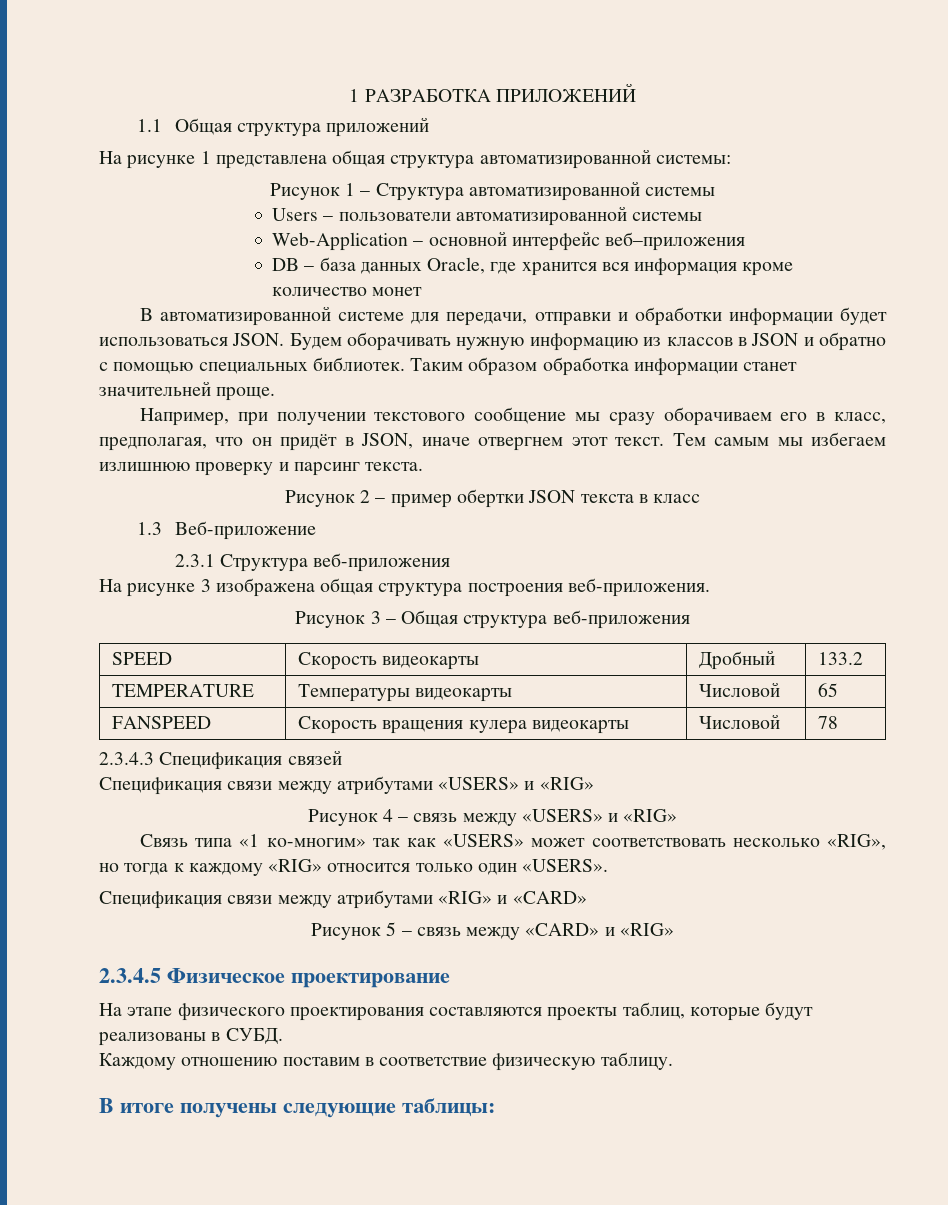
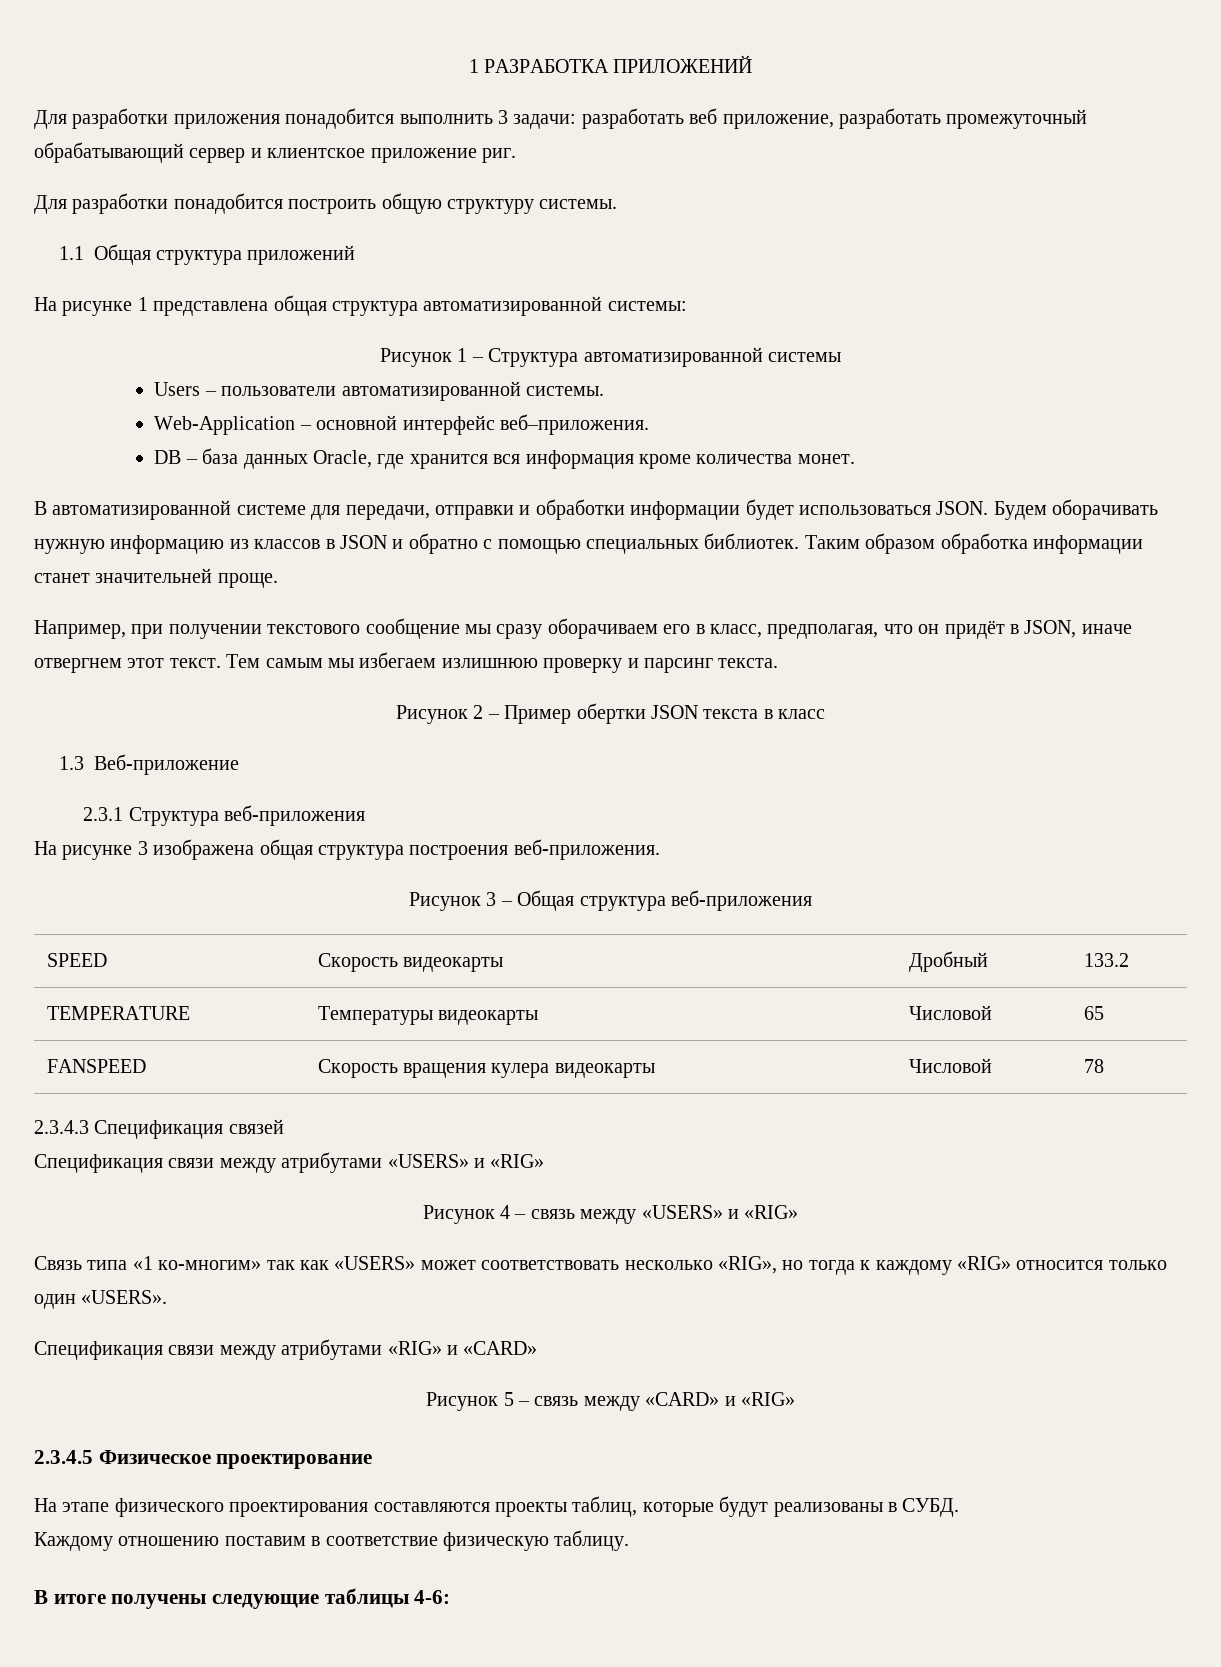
(636, 92) none -> [34,108,1088,129] [34,142,516,163] [34,193,618,214] // Для разработки приложения понадобится выполнить 3 задачи: разработать веб приложение, разработать промежуточный обрабатывающий сервер и клиентское приложение риг. // Для разработки понадобится построить общую структуру системы.
[632,212,703,221] системы -> [526,386,605,396] системы.
[605,232,746,251] веб–приложения -> [500,414,650,435] веб–приложения.
[272,287,423,296] количество монет -> [696,454,855,464] количества монет.
[390,494,452,508] пример -> [504,705,572,724] Пример
[402,1098,495,1117] таблицы: -> [324,1588,451,1608] таблицы 4-6:

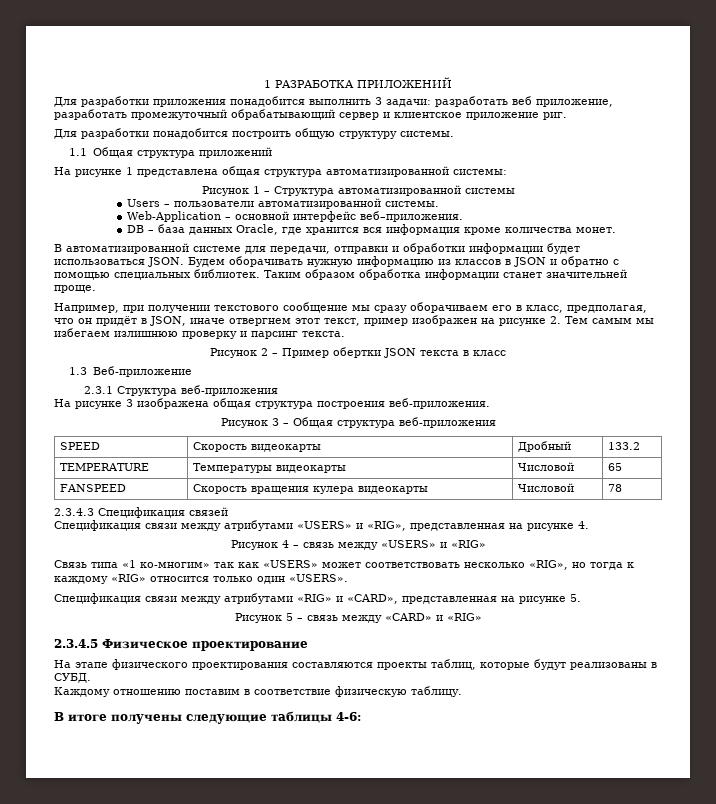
[169,658,221,668] текст. -> [324,315,561,326] текст, пример изображен на рисунке 2.
[490,1154,545,1168] «RIG» -> [367,521,589,531] «RIG», представленная на рисунке 4.
[463,1341,538,1355] «CARD» -> [347,594,581,604] «CARD», представленная на рисунке 5.

